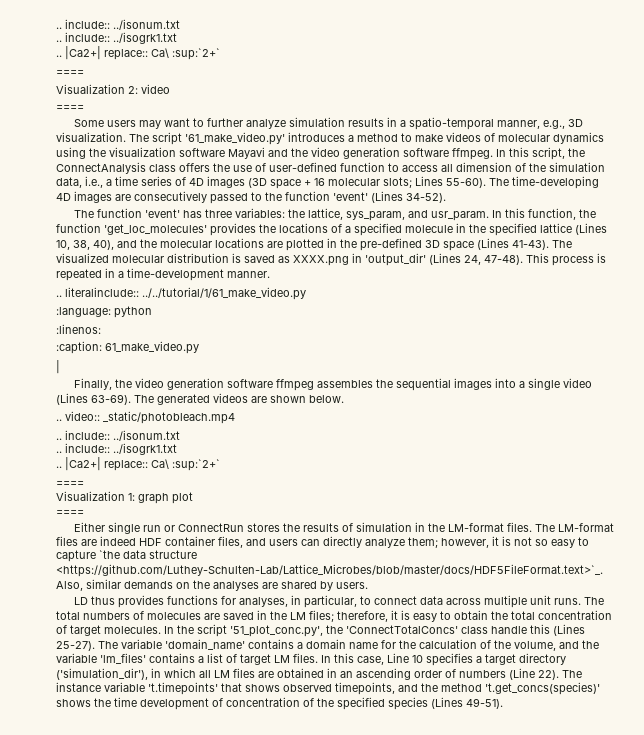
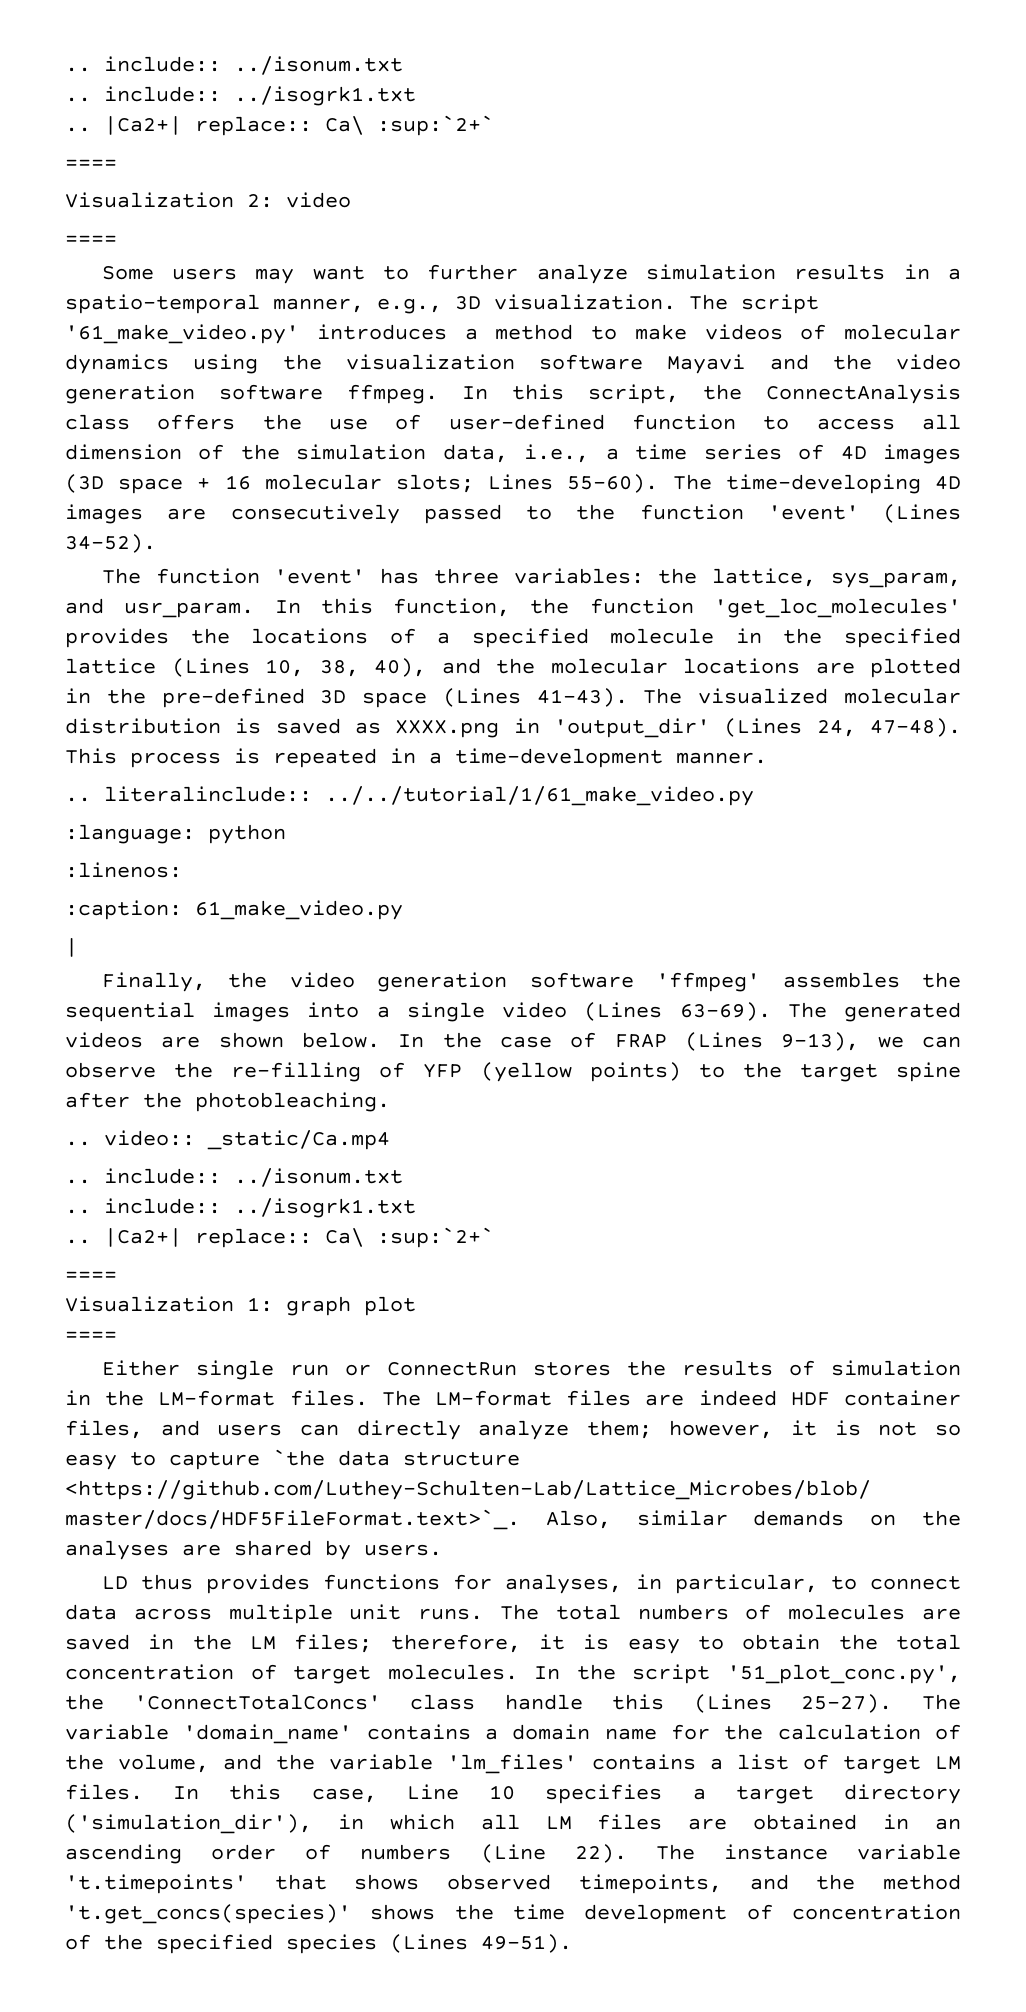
[275,379,314,391] ffmpeg -> [656,972,761,992] 'ffmpeg'
(344, 399) none -> [398,1032,962,1051] [65,1062,962,1082] [65,1092,390,1112] In the case of FRAP (Lines 9-13), we can observe the re-filling of YFP (yellow points) to the target spine after the photobleaching.
[103,411,235,424] _static/photobleach.mp4 -> [207,1130,390,1150] _static/Ca.mp4

